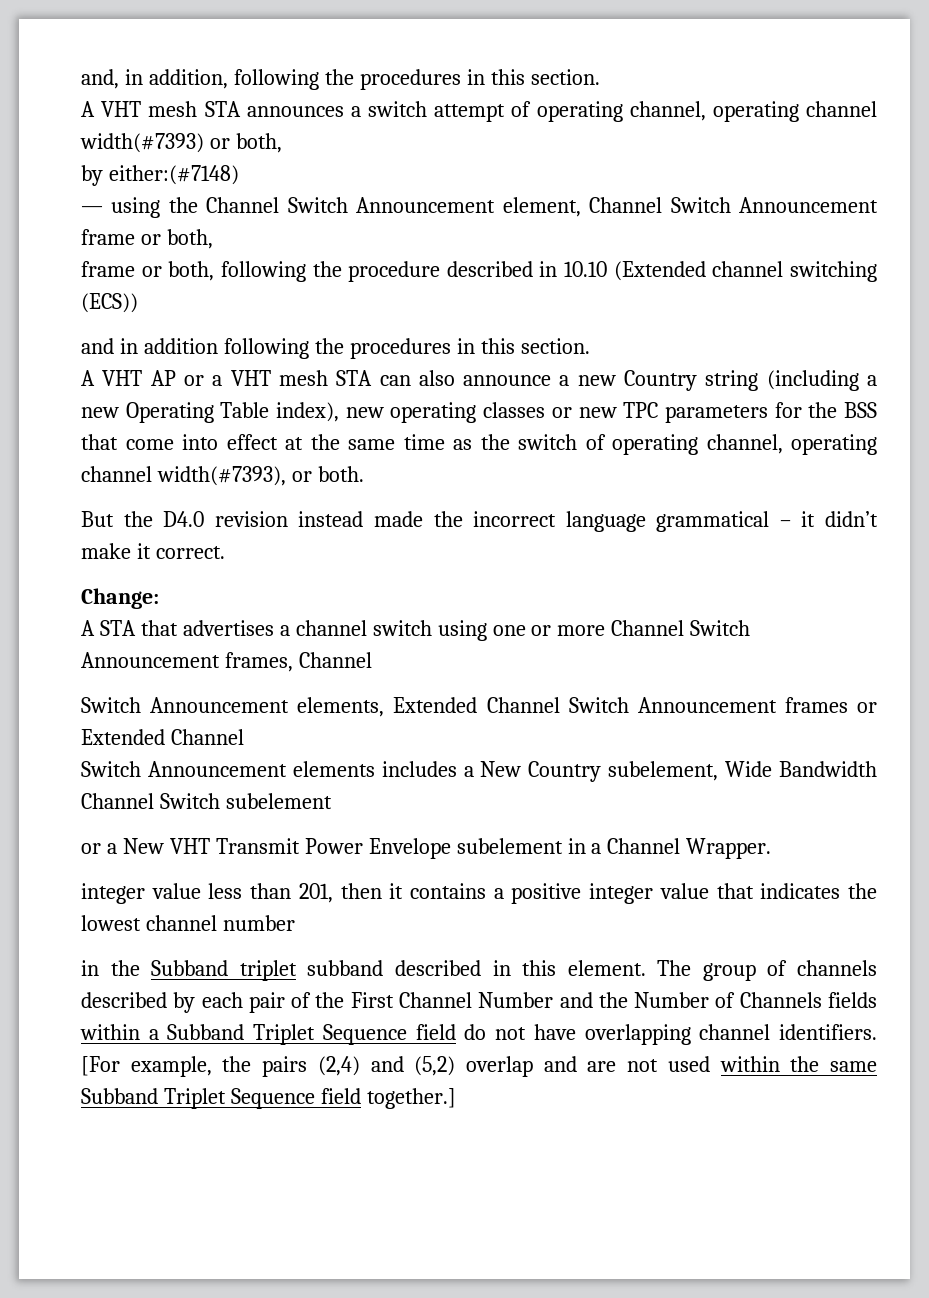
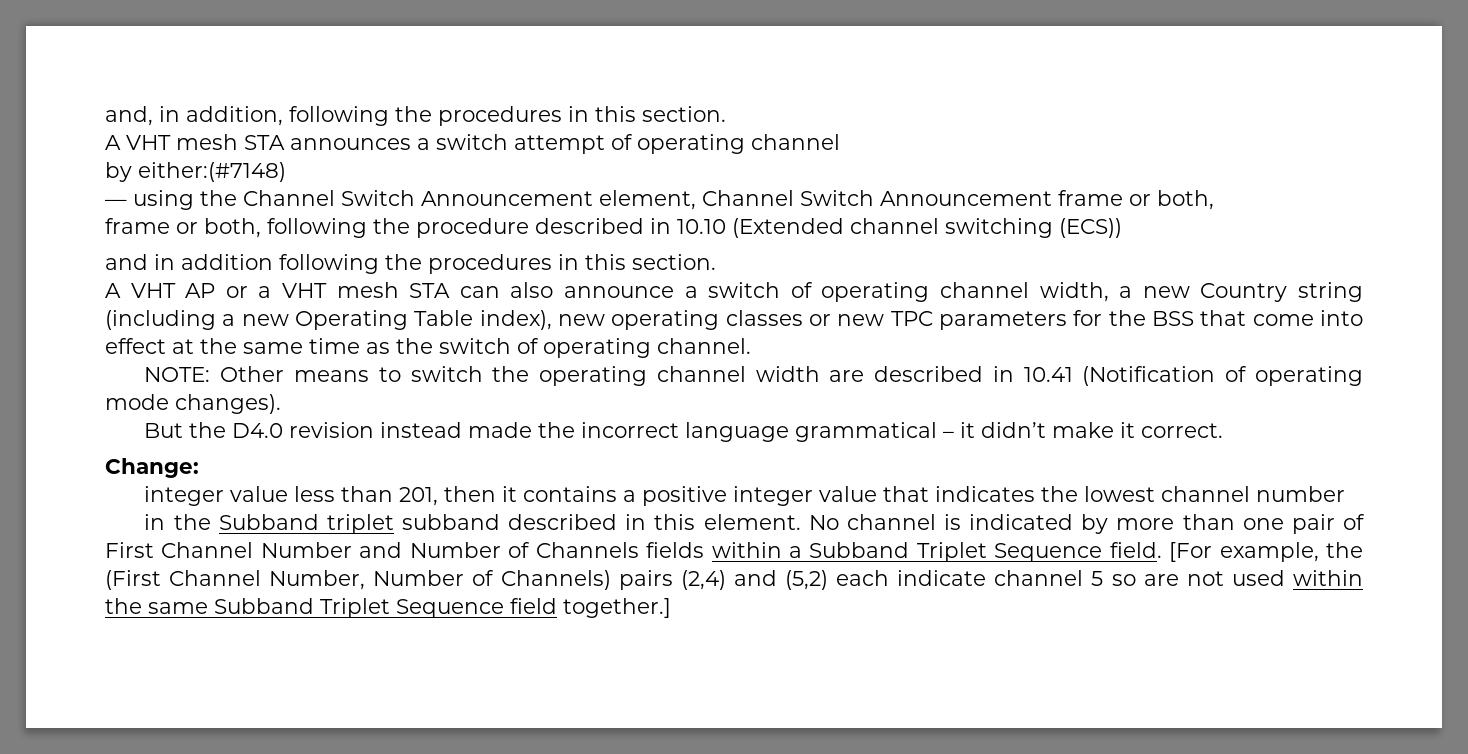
[629,101,877,122] [80,133,282,153] channel, operating channel width(#7393) or both, -> [751,134,840,150] channel
(570, 380) none -> [708,282,1133,302] switch of operating channel width, a
[706,434,877,455] [81,466,364,486] channel, operating channel width(#7393), or both. -> [657,338,751,354] [144,366,1363,386] [105,394,281,414] channel. // NOTE: Other means to switch the operating channel width are described in 10.41 (Notification of operating mode changes).
[81,620,751,641] [81,652,372,672] [81,697,877,717] [81,729,244,745] [81,761,878,782] [81,793,332,809] [81,838,772,859] // A STA that advertises a channel switch using one or more Channel Switch Announcement frames, Channel // Switch Announcement elements, Extended Channel Switch Announcement frames or Extended Channel // Switch Announcement elements includes a New Country subelement, Wide Bandwidth Channel Switch subelement // or a New VHT Transmit Power Envelope subelement in a Channel Wrapper. -> (199, 468) none
[657,960,878,981] [81,992,243,1013] The group of channels described by each -> [808,514,1284,534] No channel is indicated by more than one
[315,992,345,1008] the -> (1365, 522) none
[598,992,628,1008] the -> (403, 550) none
[415,1024,878,1045] [81,1056,577,1077] field do not have overlapping channel identifiers. [For example, the pairs (2,4) and (5,2) overlap and -> [1109,542,1363,562] [105,570,1136,590] field. [For example, the (First Channel Number, Number of Channels) pairs (2,4) and (5,2) each indicate channel 5 so

